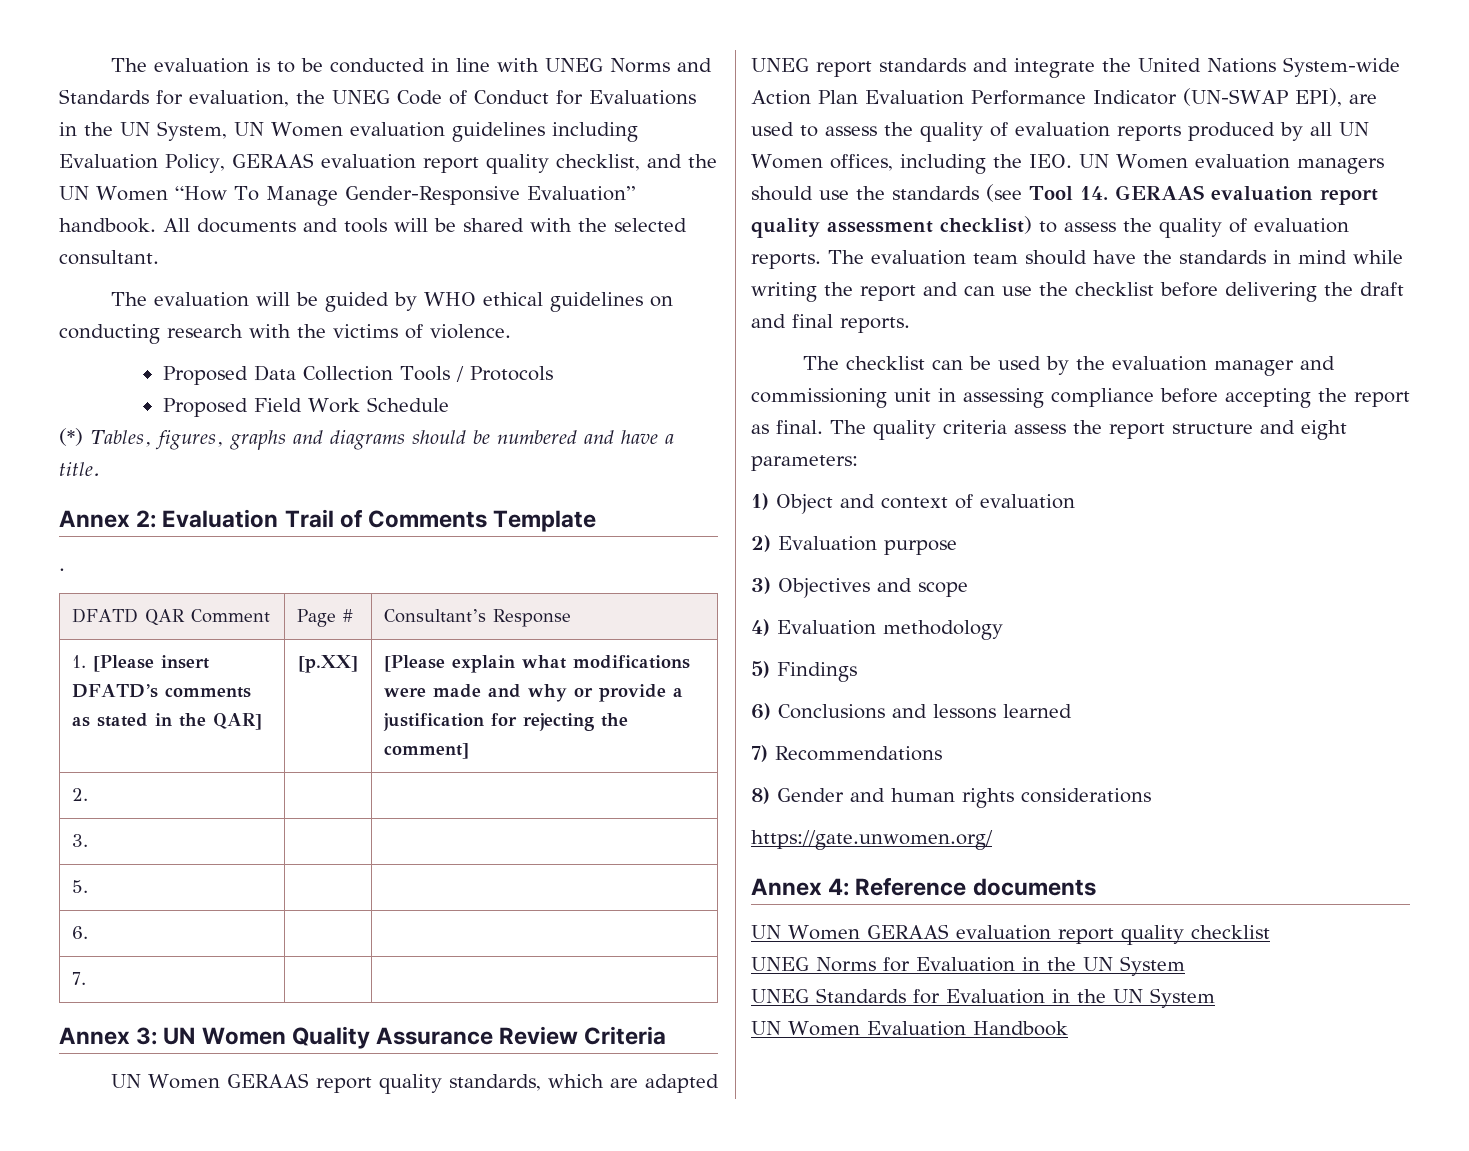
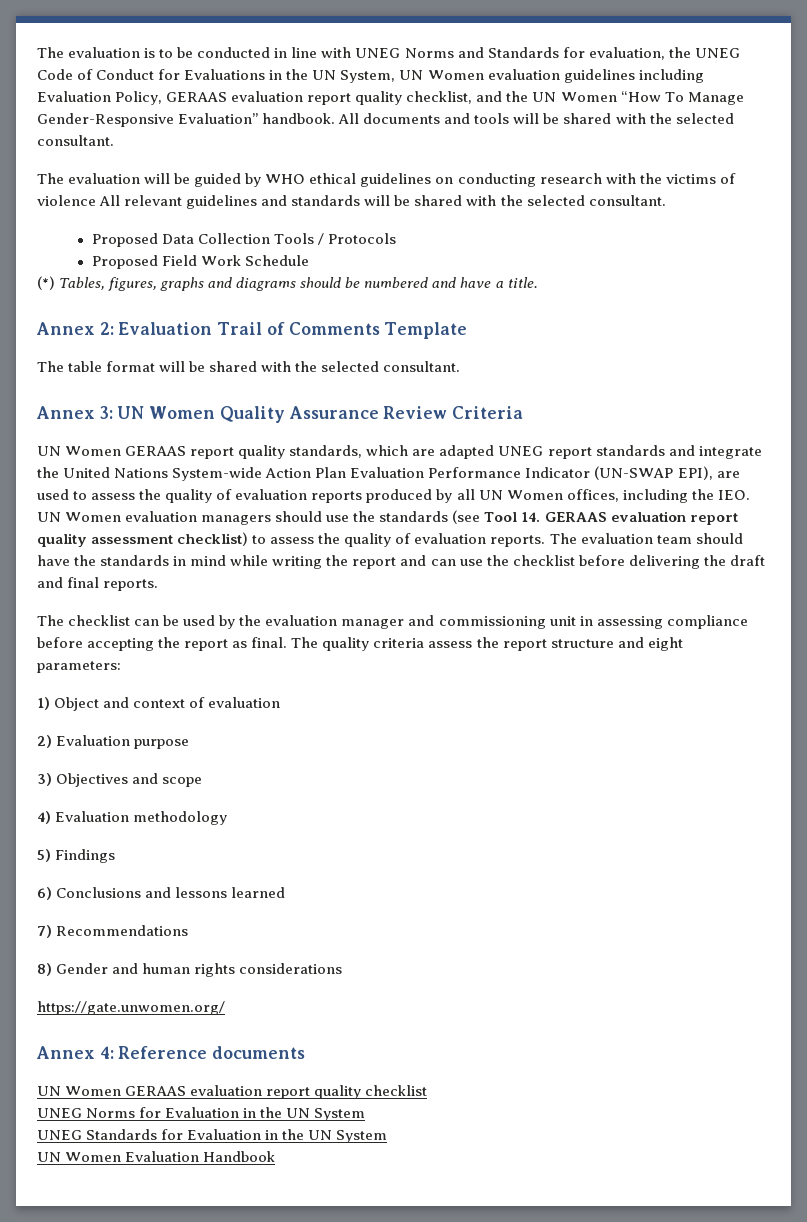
[430,324,511,339] violence. -> [37,195,666,209] violence All relevant guidelines and standards will be shared with the selected consultant.
[59,568,65,571] [72,608,271,626] [297,609,354,627] [384,609,572,627] [72,655,210,672] [72,684,252,698] [72,713,263,730] [298,655,358,673] [384,655,691,673] [384,684,684,702] [383,713,629,731] [384,743,470,759] [72,788,89,801] [72,834,89,847] [72,880,89,893] [72,926,89,939] [72,972,87,985] . // DFATD QAR Comment | Page # | Consultant’s Response // 1. [Please insert DFATD’s comments as stated in the QAR] | [p.XX] | [Please explain what modifications were made and why or provide a justification for rejecting the comment] // 2. | | // 3. | | // 5. | | // 6. | | // 7. | | -> [37,361,461,372] The table format will be shared with the selected consultant.

